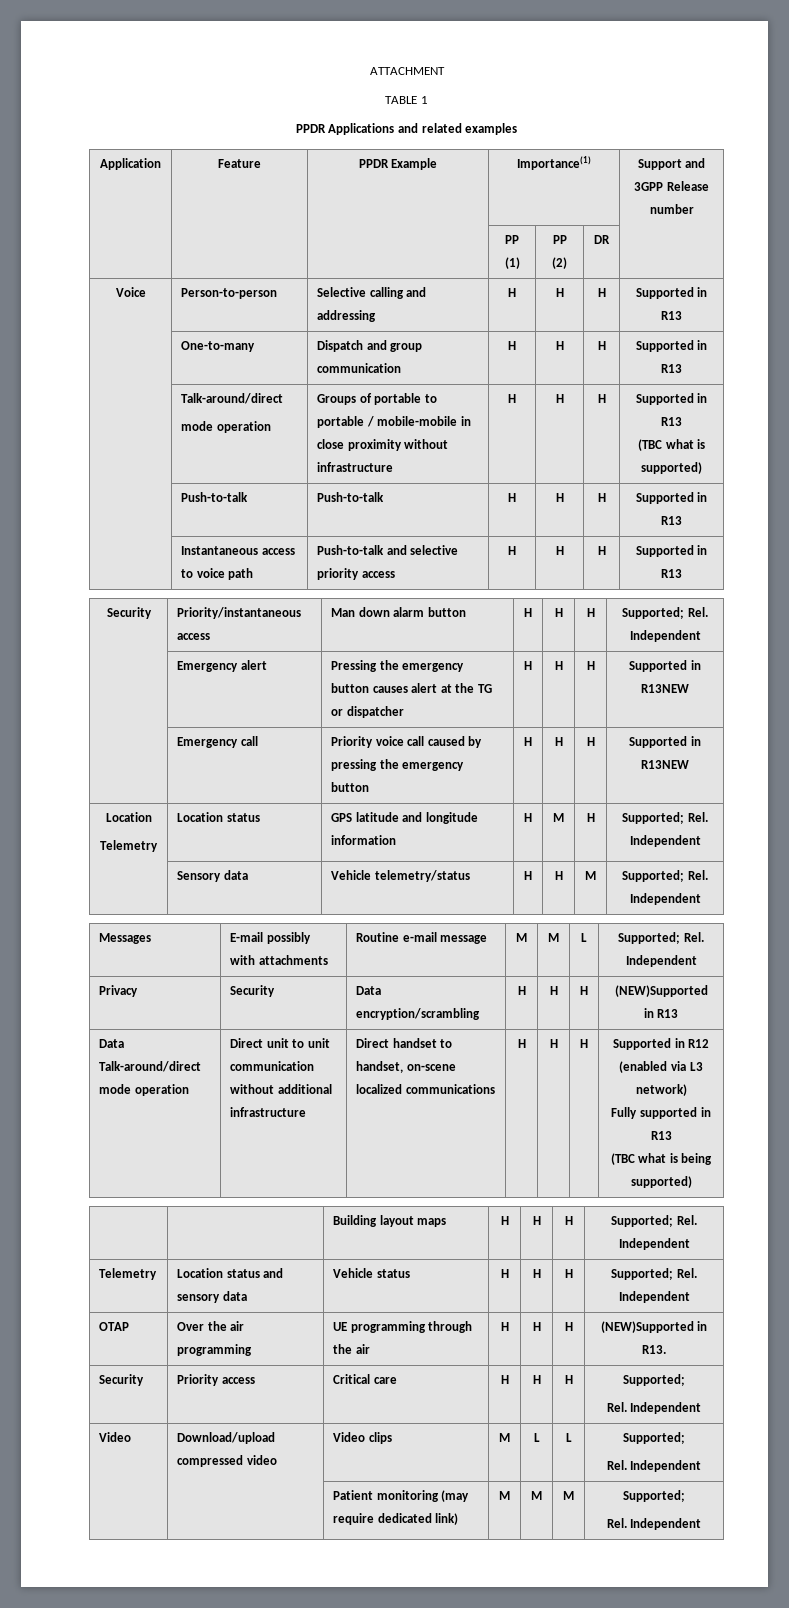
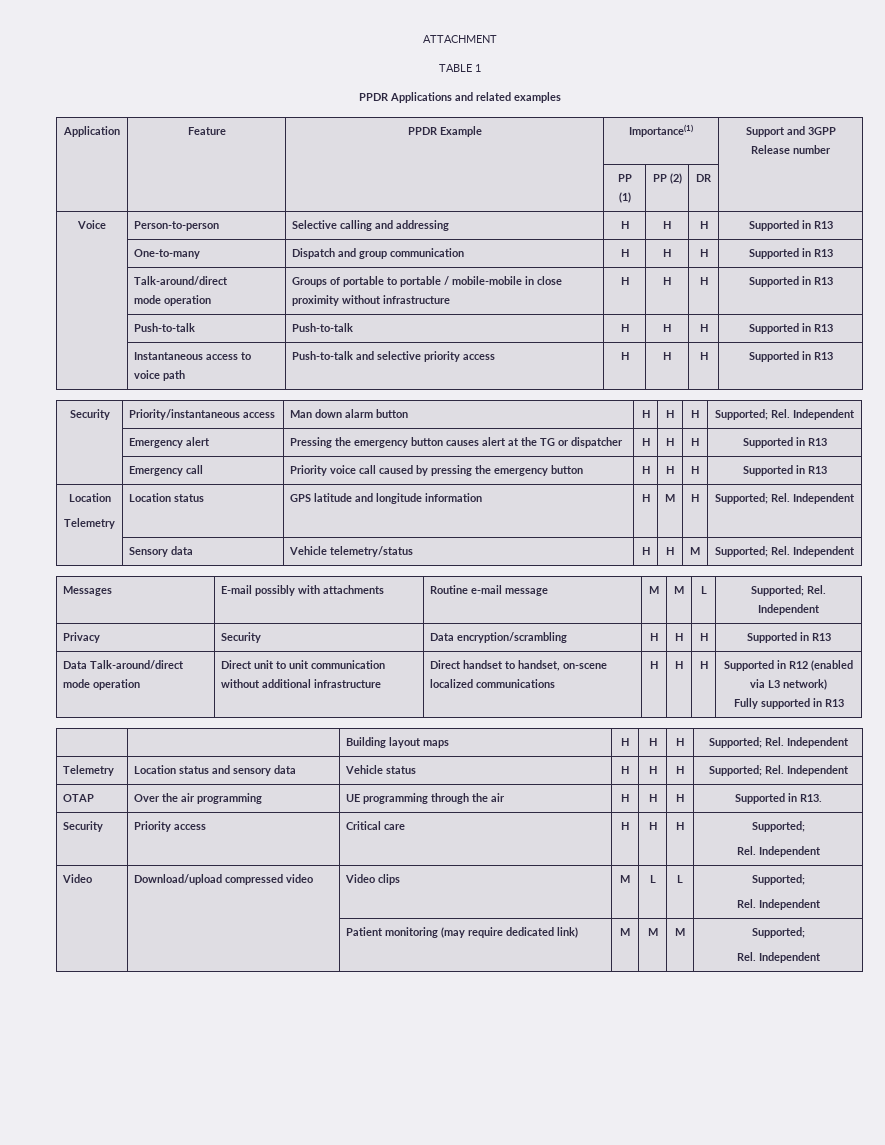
[637,439,706,451] [641,462,702,474] // (TBC what is supported) -> (833, 281) none
[641,684,689,693] R13NEW -> [807,438,827,446] R13
[641,760,689,769] R13NEW -> [807,466,827,474] R13
[614,985,708,997] (NEW)Supported -> [746,632,797,643] Supported
[610,1153,713,1165] [630,1176,692,1188] // (TBC what is being supported) -> (844, 703) none
[600,1321,694,1333] (NEW)Supported -> [734,793,785,804] Supported

